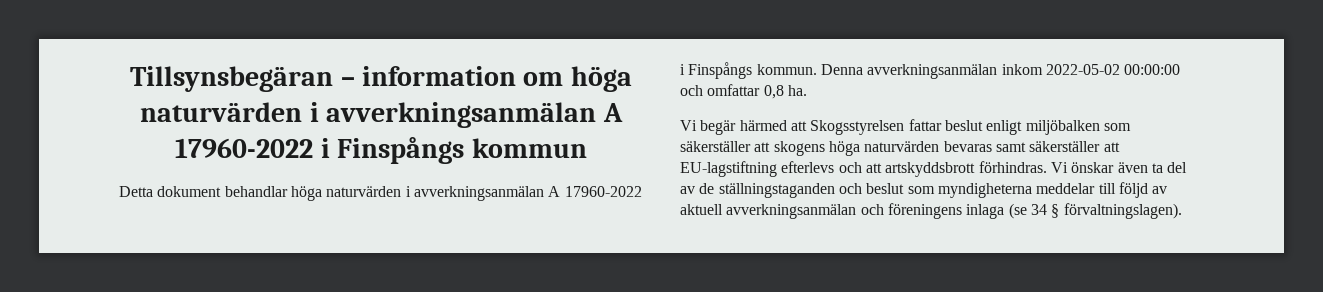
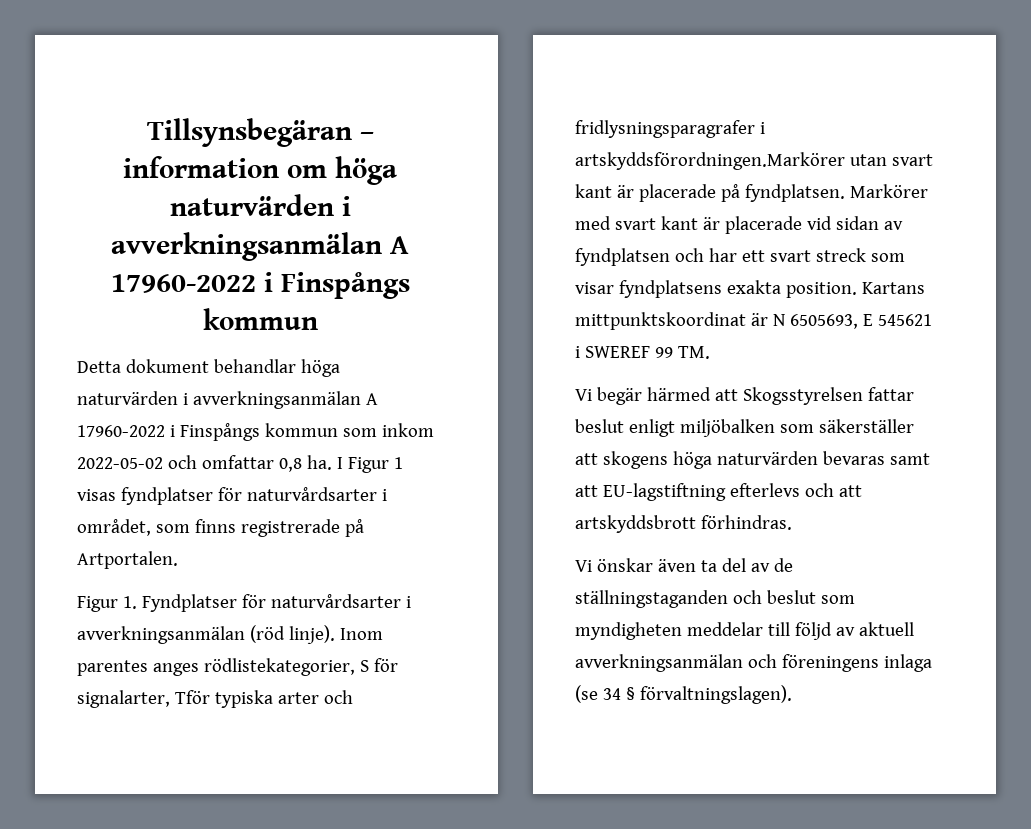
[756,64,998,79] kommun. Denna avverkningsanmälan -> [264,423,377,437] kommun som
[1124,64,1181,75] 00:00:00 -> (163, 463) none
(807, 90) none -> [336,457,403,473] [77,487,387,505] [77,519,364,537] [77,551,178,569] [77,594,411,612] [77,625,383,644] [77,658,398,676] [77,690,353,708] [575,120,765,138] [575,152,933,170] [575,184,928,202] [575,216,903,234] [575,248,905,266] [575,280,925,298] [575,312,932,330] [575,346,710,359] I Figur 1 visas fyndplatser för naturvårdsarter i området, som finns registrerade på Artportalen. // Figur 1. Fyndplatser för naturvårdsarter i avverkningsanmälan (röd linje). Inom parentes anges rödlistekategorier, S för signalarter, Tför typiska arter och fridlysningsparagrafer i artskyddsförordningen.Markörer utan svart kant är placerade på fyndplatsen. Markörer med svart kant är placerade vid sidan av fyndplatsen och har ett svart streck som visar fyndplatsens exakta position. Kartans mittpunktskoordinat är N 6505693, E 545621 i SWEREF 99 TM.
[1029,141,1101,152] säkerställer -> (930, 459) none
(1047, 167) none -> (792, 522) //
[937,183,1032,198] myndigheterna -> [575,622,682,640] myndigheten

